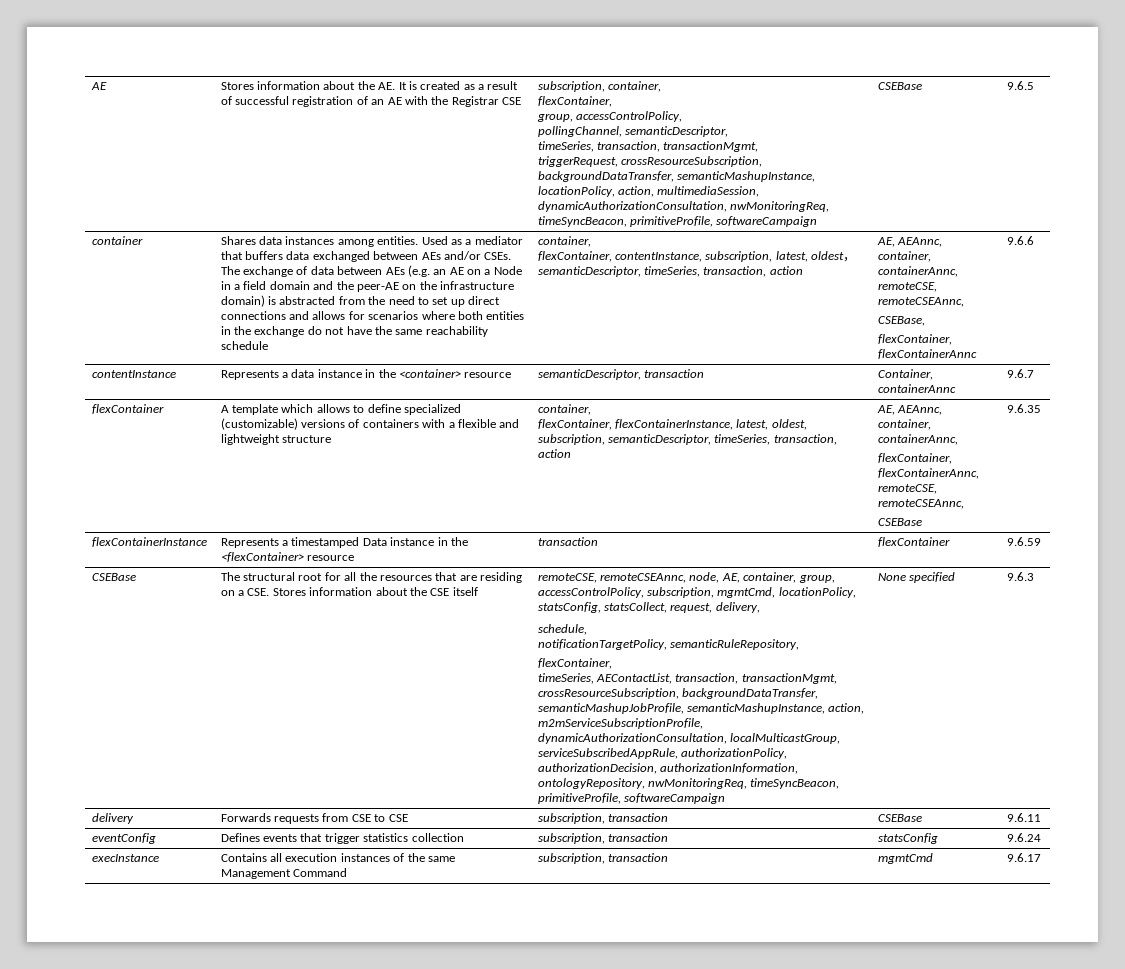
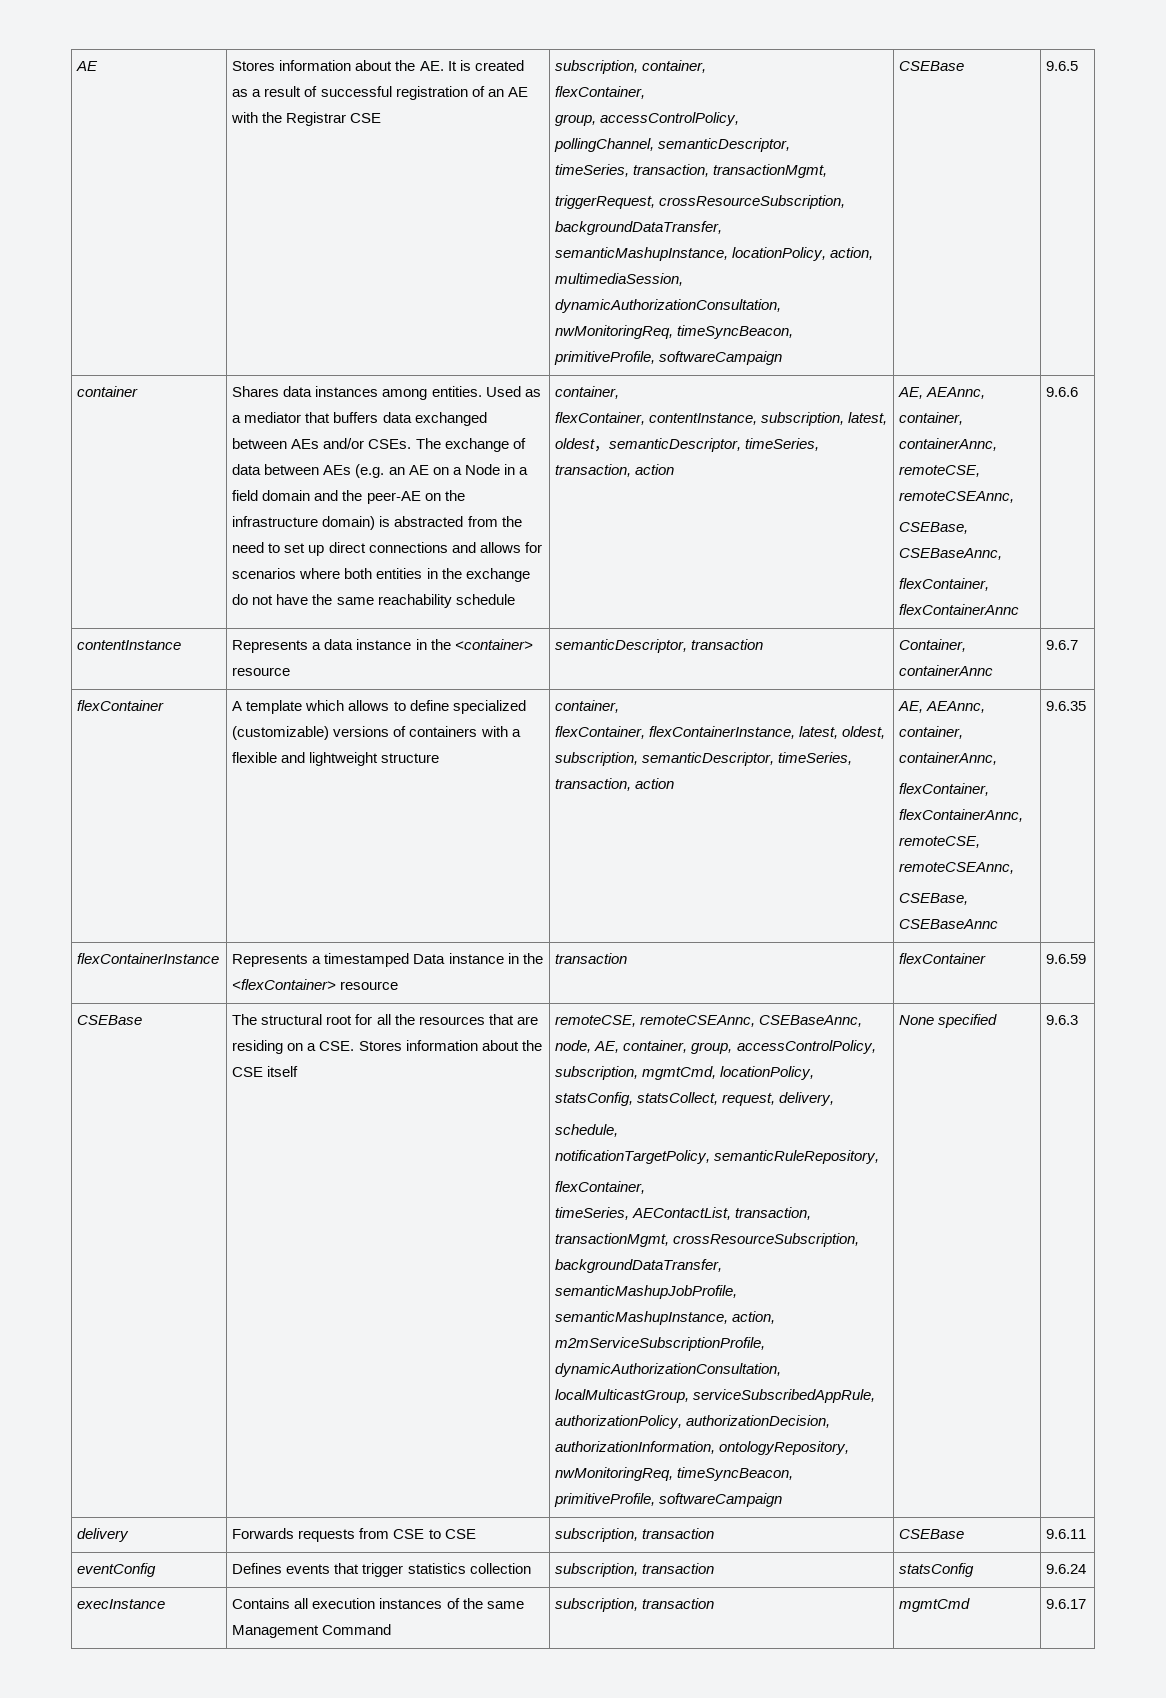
(925, 321) none -> [899,548,1003,560] CSEBaseAnnc,
[877,518,922,526] CSEBase -> [899,893,969,905] [899,919,999,929] CSEBase, CSEBaseAnnc
(687, 578) none -> [759,1015,863,1027] CSEBaseAnnc,

